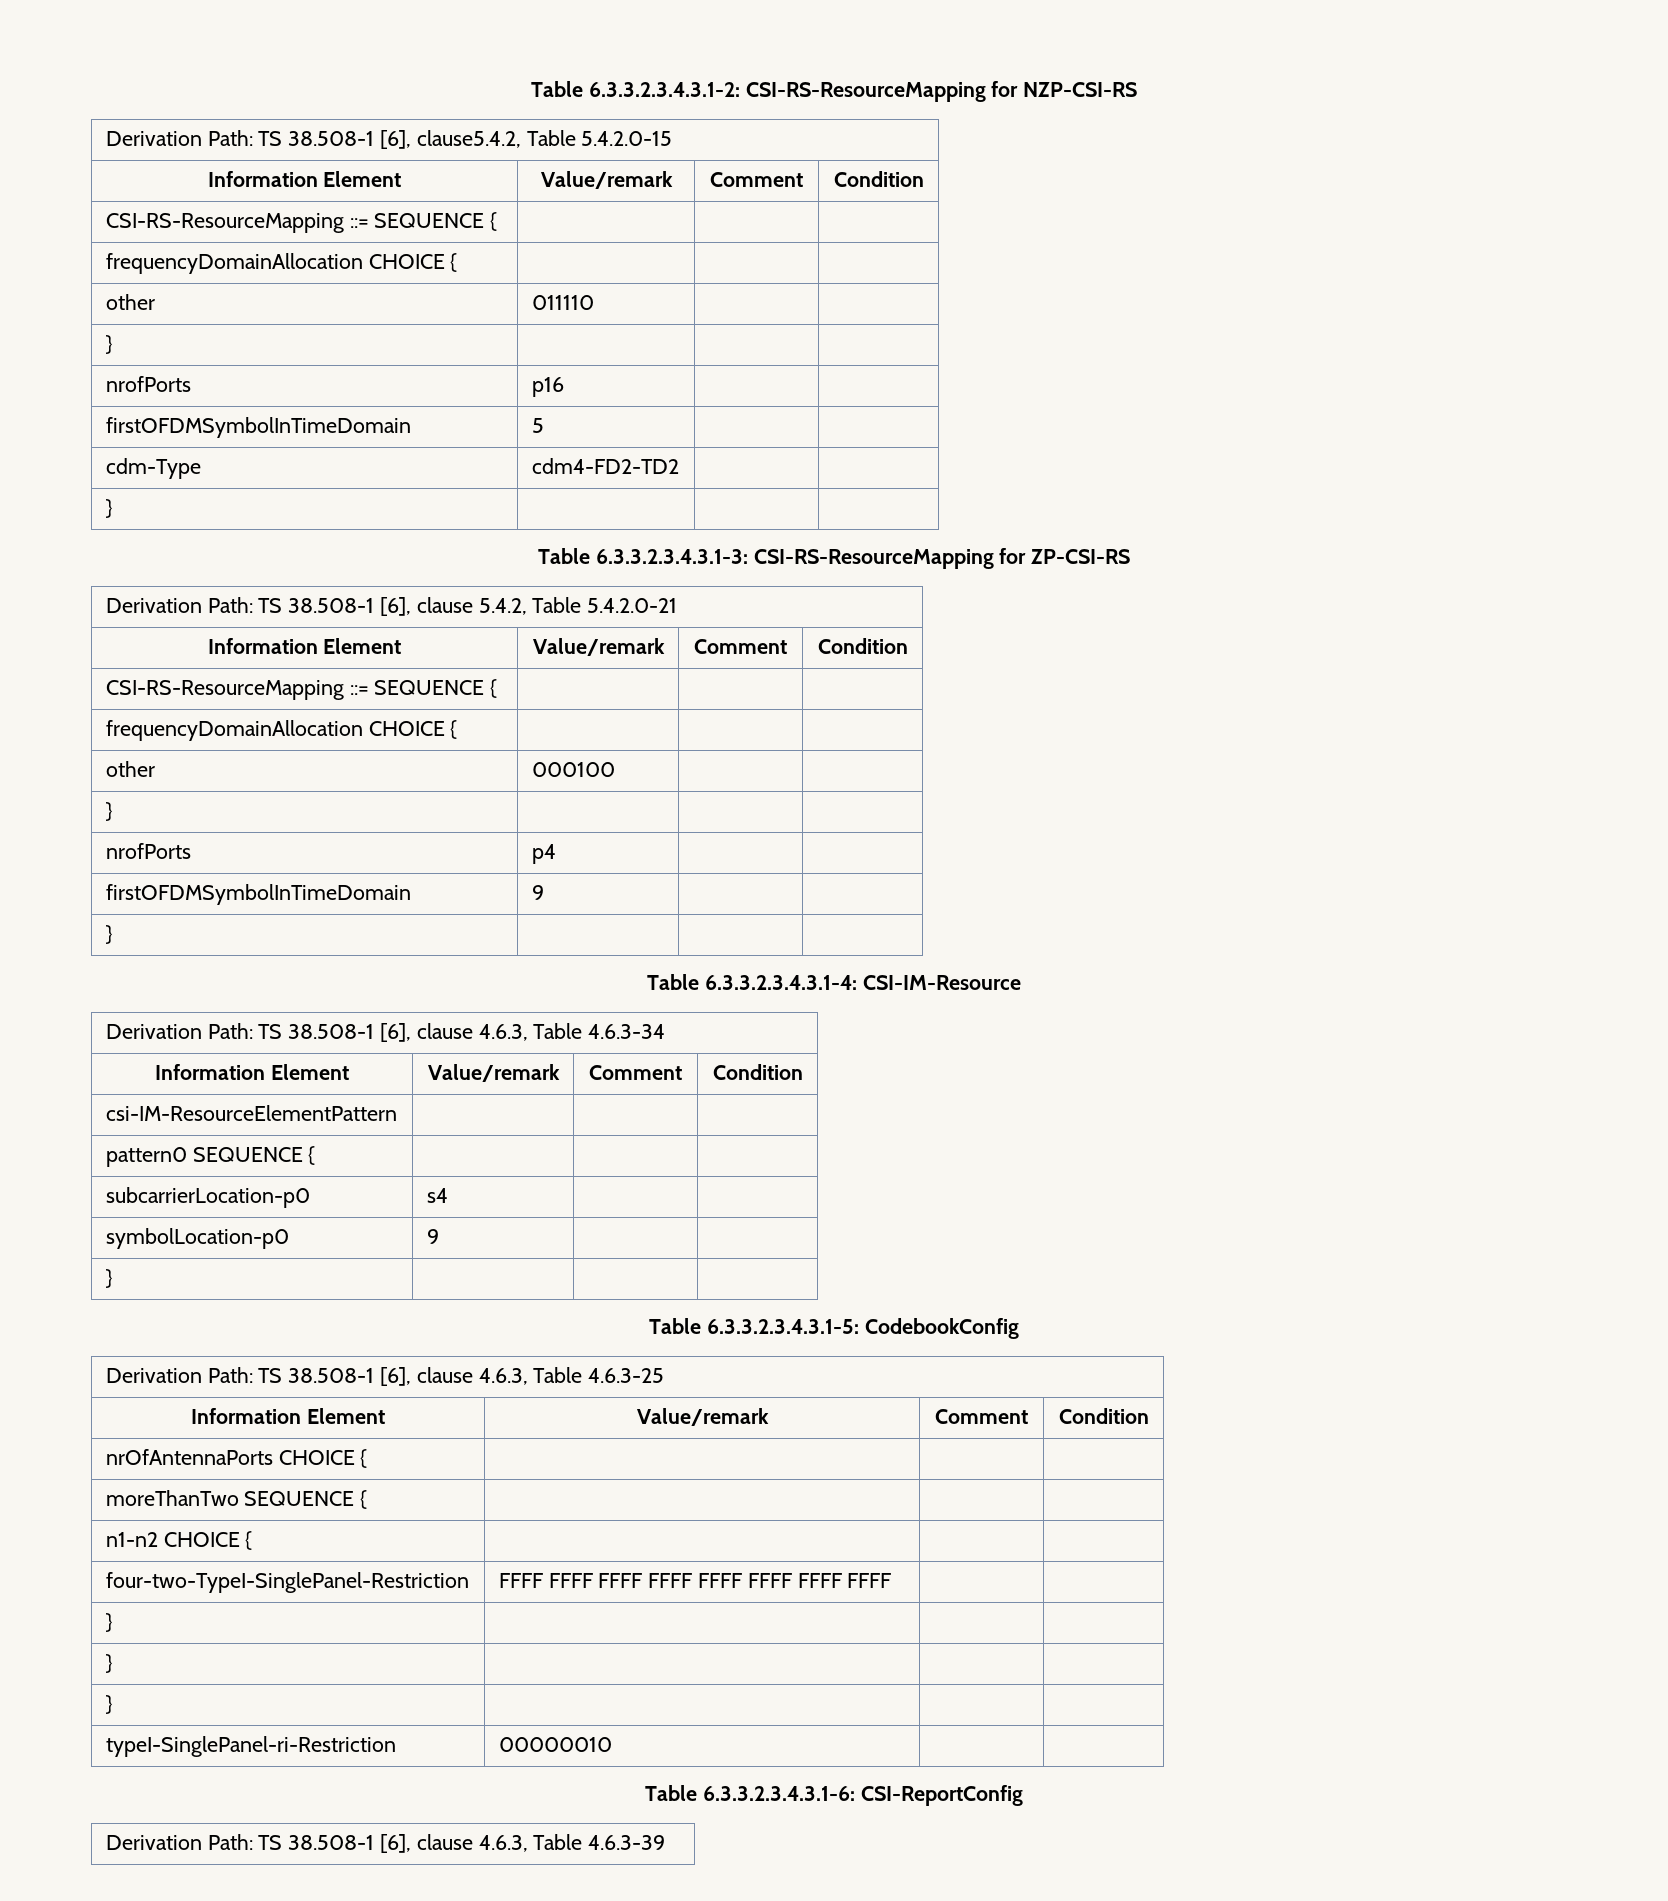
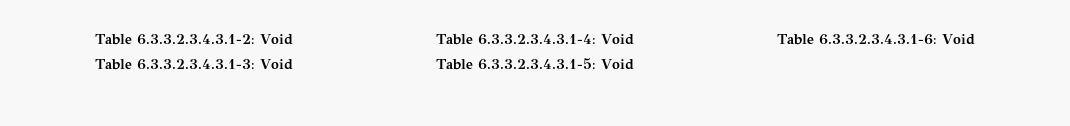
[745,81,1138,102] [105,130,673,149] [207,171,402,187] [540,171,673,189] [710,172,803,187] [833,171,924,187] [105,212,498,233] [105,253,458,274] [105,294,155,310] [531,295,594,310] [105,335,113,354] [105,376,191,392] [531,377,564,397] [105,417,411,438] [531,418,544,433] [105,458,201,479] [531,458,679,474] [105,499,113,518] [537,548,1131,569] [105,597,678,616] [207,638,402,654] [532,638,665,656] [694,639,787,654] [817,638,908,654] [105,679,498,700] [105,720,458,741] [105,761,155,777] [531,762,615,777] [105,802,113,821] [105,843,191,859] [531,844,556,864] [105,884,411,905] [531,885,544,900] [105,925,113,944] [647,974,1021,990] [105,1023,666,1042] [155,1064,349,1080] [427,1064,560,1082] [589,1065,682,1080] [712,1064,803,1080] [105,1105,397,1121] [105,1146,316,1167] [105,1187,310,1208] [426,1188,448,1203] [105,1228,289,1249] [426,1229,439,1244] [105,1269,113,1288] [649,1318,1019,1339] [105,1367,665,1386] [191,1408,385,1424] [636,1408,769,1426] [935,1409,1028,1424] [1058,1408,1149,1424] [105,1449,368,1468] [105,1490,368,1509] [105,1531,253,1550] [105,1572,469,1593] [498,1573,892,1588] [105,1613,113,1632] [105,1654,113,1673] [105,1695,113,1714] [105,1736,396,1757] [498,1737,612,1752] [645,1785,1023,1806] [105,1834,666,1853] CSI-RS-ResourceMapping for NZP-CSI-RS // Derivation Path: TS 38.508-1 [6], clause5.4.2, Table 5.4.2.0-15 // Information Element | Value/remark | Comment | Condition // CSI-RS-ResourceMapping ::= SEQUENCE { | | | // frequencyDomainAllocation CHOICE { | | | // other | 011110 | | // } | | | // nrofPorts | p16 | | // firstOFDMSymbolInTimeDomain | 5 | | // cdm-Type | cdm4-FD2-TD2 | | // } | | | // Table 6.3.3.2.3.4.3.1-3: CSI-RS-ResourceMapping for ZP-CSI-RS // Derivation Path: TS 38.508-1 [6], clause 5.4.2, Table 5.4.2.0-21 // Information Element | Value/remark | Comment | Condition // CSI-RS-ResourceMapping ::= SEQUENCE { | | | // frequencyDomainAllocation CHOICE { | | | // other | 000100 | | // } | | | // nrofPorts | p4 | | // firstOFDMSymbolInTimeDomain | 9 | | // } | | | // Table 6.3.3.2.3.4.3.1-4: CSI-IM-Resource // Derivation Path: TS 38.508-1 [6], clause 4.6.3, Table 4.6.3-34 // Information Element | Value/remark | Comment | Condition // csi-IM-ResourceElementPattern | | | // pattern0 SEQUENCE { | | | // subcarrierLocation-p0 | s4 | | // symbolLocation-p0 | 9 | | // } | | | // Table 6.3.3.2.3.4.3.1-5: CodebookConfig // Derivation Path: TS 38.508-1 [6], clause 4.6.3, Table 4.6.3-25 // Information Element | Value/remark | Comment | Condition // nrOfAntennaPorts CHOICE { | | | // moreThanTwo SEQUENCE { | | | // n1-n2 CHOICE { | | | // four-two-TypeI-SinglePanel-Restriction | FFFF FFFF FFFF FFFF FFFF FFFF FFFF FFFF | | // } | | | // } | | | // } | | | // typeI-SinglePanel-ri-Restriction | 00000010 | | // Table 6.3.3.2.3.4.3.1-6: CSI-ReportConfig // Derivation Path: TS 38.508-1 [6], clause 4.6.3, Table 4.6.3-39 -> [260,34,293,45] [95,59,293,70] [436,34,634,45] [436,58,634,70] [777,34,975,45] Void // Table 6.3.3.2.3.4.3.1-3: Void // Table 6.3.3.2.3.4.3.1-4: Void // Table 6.3.3.2.3.4.3.1-5: Void // Table 6.3.3.2.3.4.3.1-6: Void

